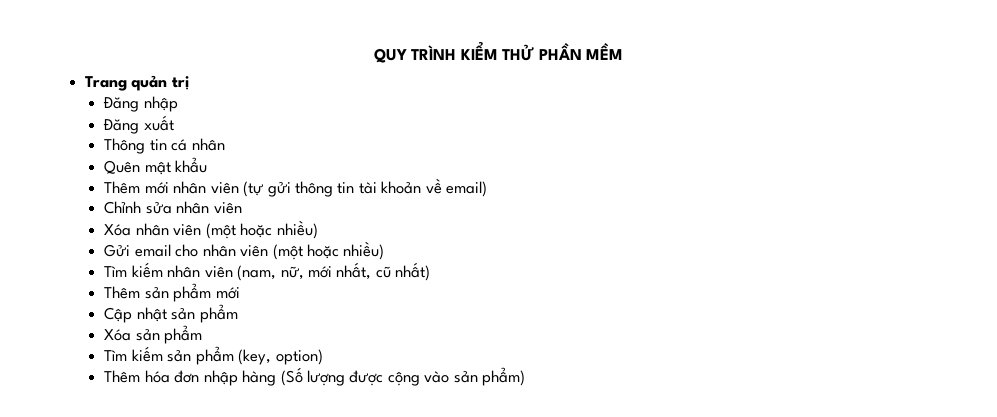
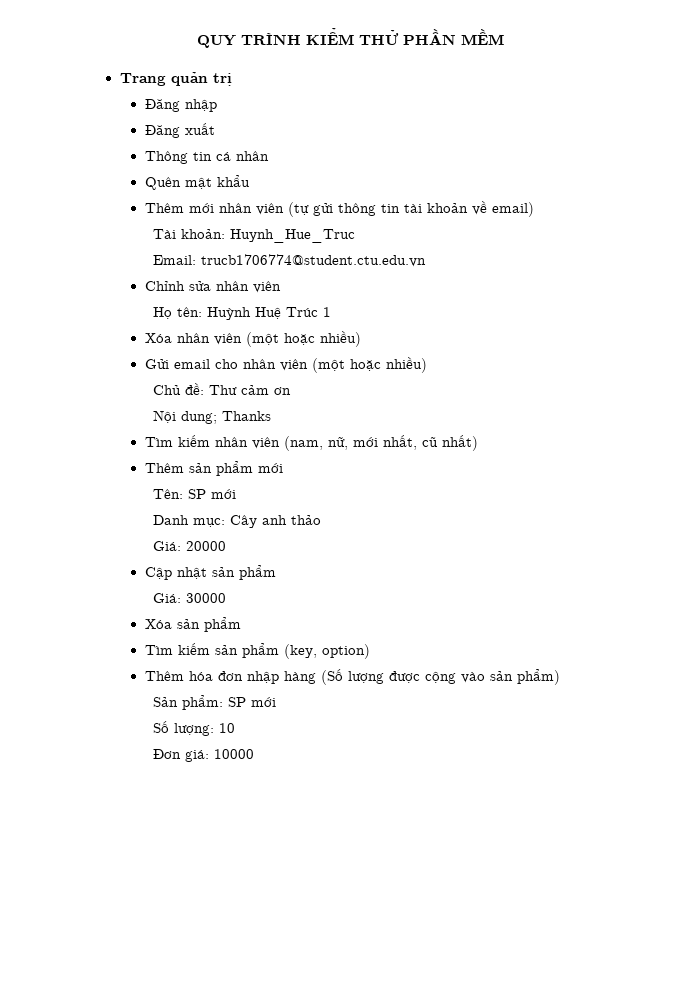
(488, 189) none -> [153,229,356,243] [153,254,427,267] // Tài khoản: Huynh_Hue_Truc // Email: trucb1706774@student.ctu.edu.vn
(242, 208) none -> [153,307,332,320] // Họ tên: Huỳnh Huệ Trúc 1
(385, 250) none -> [153,383,292,395] [153,410,272,424] // Chủ đề: Thư cảm ơn // Nội dung; Thanks
(240, 293) none -> [153,489,237,499] [153,515,322,528] [153,541,227,551] // Tên: SP mới // Danh mục: Cây anh thảo // Giá: 20000
(238, 313) none -> [153,593,227,603] // Giá: 30000
(526, 376) none -> [153,695,277,710] [153,721,236,736] [153,749,255,762] // Sản phẩm: SP mới // Số lượng: 10 // Đơn giá: 10000

